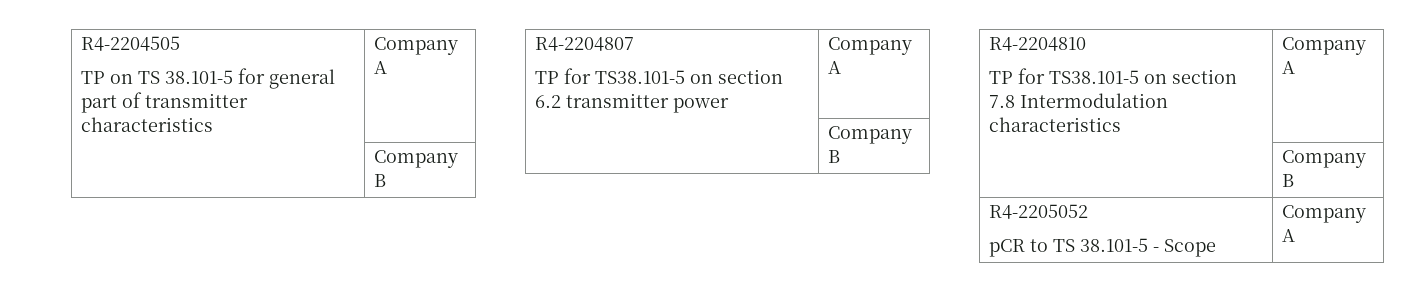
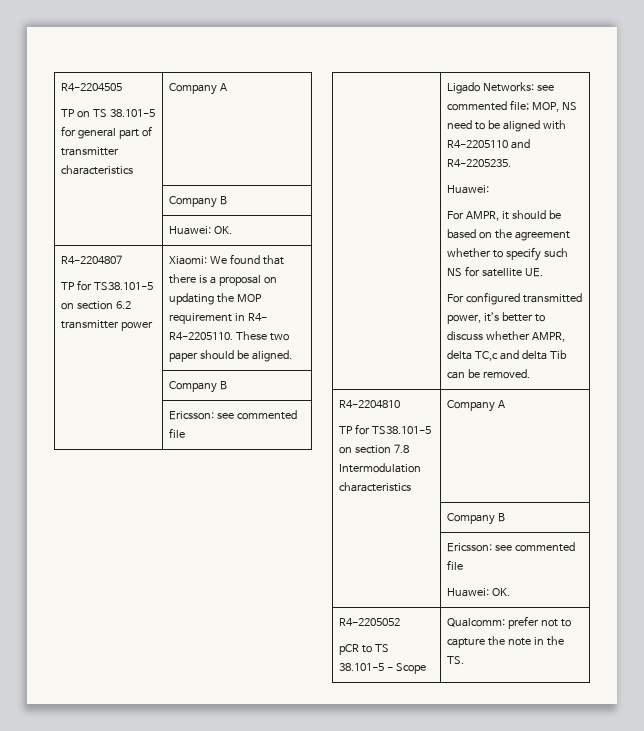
(386, 180) none -> [169,226,233,235] // | Huawei: OK.
[827,37,912,55] [827,61,841,74] [827,126,912,144] [827,150,840,163] Company A // | Company B -> [169,254,285,265] [169,274,278,286] [169,293,263,305] [169,313,268,324] [169,331,290,341] [169,350,293,362] [169,381,228,393] [169,410,298,420] [169,428,186,438] [447,82,555,94] [447,100,578,112] [447,120,567,132] [447,139,531,149] [447,159,512,167] [447,185,490,194] [447,210,562,221] [447,229,571,241] [447,247,569,261] [447,266,544,277] [447,292,583,305] [447,312,546,324] [447,331,566,342] [447,350,568,361] [447,369,531,379] Xiaomi: We found that there is a proposal on updating the MOP requirement in R4- R4-2205110. These two paper should be aligned. // | Company B // | Ericsson: see commented file // | Ligado Networks: see commented file; MOP, NS need to be aligned with R4-2205110 and R4-2205235. // Huawei: // For AMPR, it should be based on the agreement whether to specify such NS for satellite UE. // For configured transmitted power, it’s better to discuss whether AMPR, delta TC,c and delta Tib can be removed.
(1294, 180) none -> [447,542,576,552] [447,560,464,570] [447,588,511,597] // | Ericsson: see commented file // Huawei: OK.
[1281,205,1366,223] [1281,229,1295,242] Company A -> [447,616,572,629] [447,636,565,648] [447,656,465,665] Qualcomm: prefer not to capture the note in the TS.

